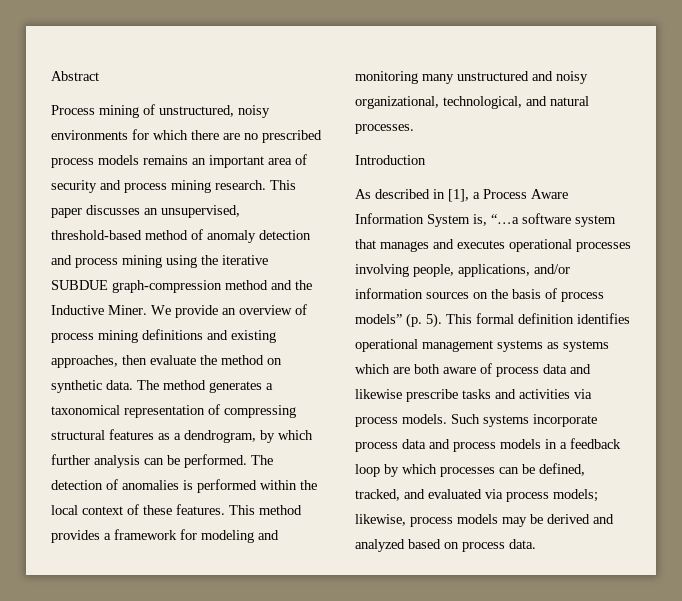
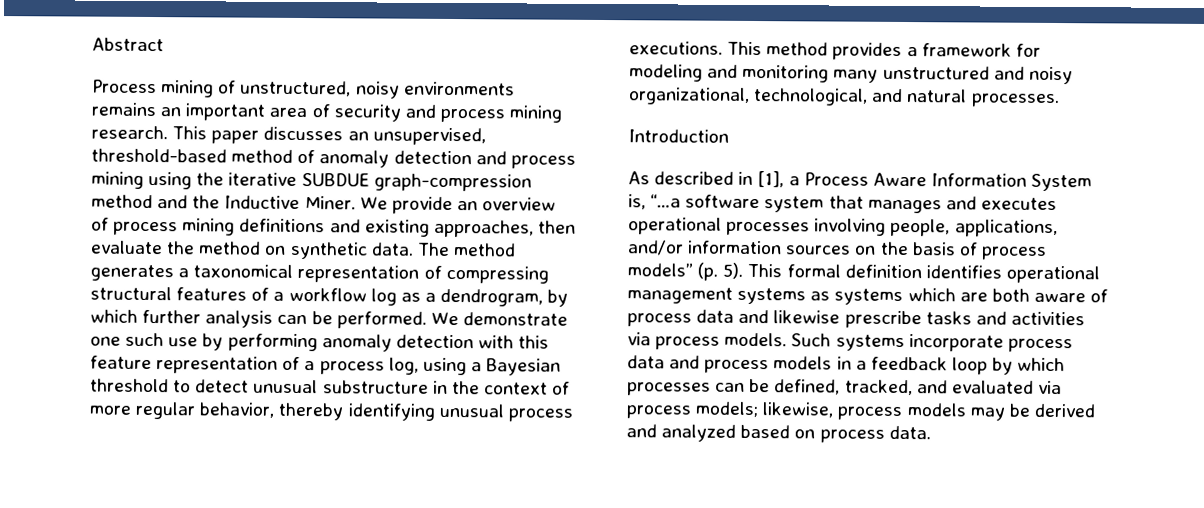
[132,129,322,143] [51,155,139,168] for which there are no prescribed process models -> (515, 88) none
(154, 434) none -> [251,287,397,306] of a workflow log
[251,455,273,465] [51,479,317,493] [51,504,225,515] The detection of anomalies is performed within the local context of these features. -> [430,311,568,326] [90,332,550,352] [90,355,562,376] [90,378,571,395] [89,401,573,422] [629,41,723,55] We demonstrate one such use by performing anomaly detection with this feature representation of a process log, using a Bayesian threshold to detect unusual substructure in the context of more regular behavior, thereby identifying unusual process executions.

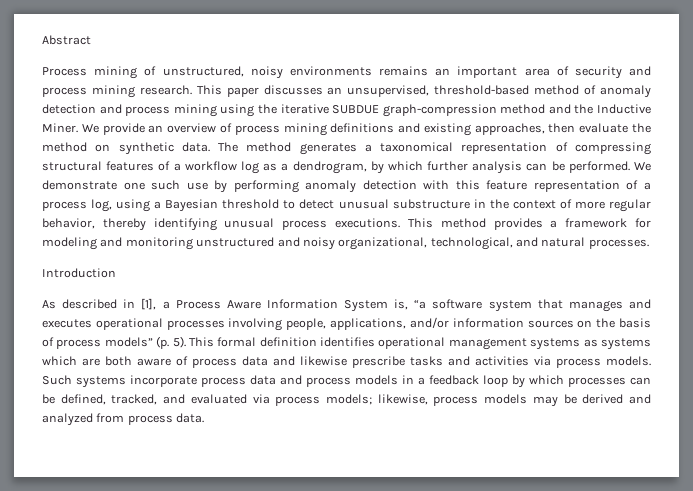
[833,69,879,83] many -> (193, 243) none
[650,194,682,208] “…a -> [414,300,427,309] “a
[740,424,816,439] based on -> [96,413,125,423] from

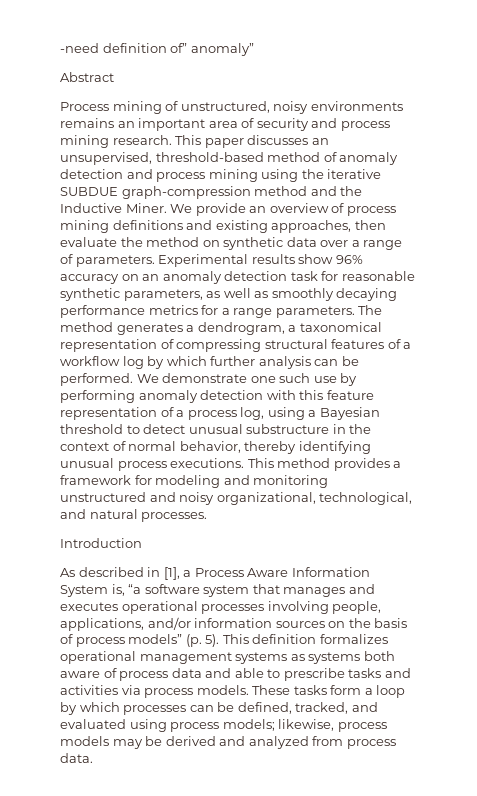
(42, 40) none -> [60,43,254,56] -need definition of” anomaly” //
[181,142,210,152] data. -> [286,237,403,250] [60,254,363,267] [60,271,415,284] [60,288,398,301] [60,305,355,318] data over a range of parameters. Experimental results show 96% accuracy on an anomaly detection task for reasonable synthetic parameters, as well as smoothly decaying performance metrics for a range parameters.
(372, 148) none -> [197,322,297,335] dendrogram, a
[263,161,367,174] as a dendrogram, -> (144, 362) none
[574,199,652,212] more regular -> [128,441,177,451] normal
[217,337,376,347] formal definition identifies -> [252,634,388,644] definition formalizes
[42,356,100,366] which are -> (361, 658) none
[300,356,347,366] likewise -> [234,668,281,678] able to
[42,375,479,388] Such systems incorporate process data and process models in a feedback -> [252,685,373,695] These tasks form a
[252,394,270,404] via -> [129,719,167,732] using

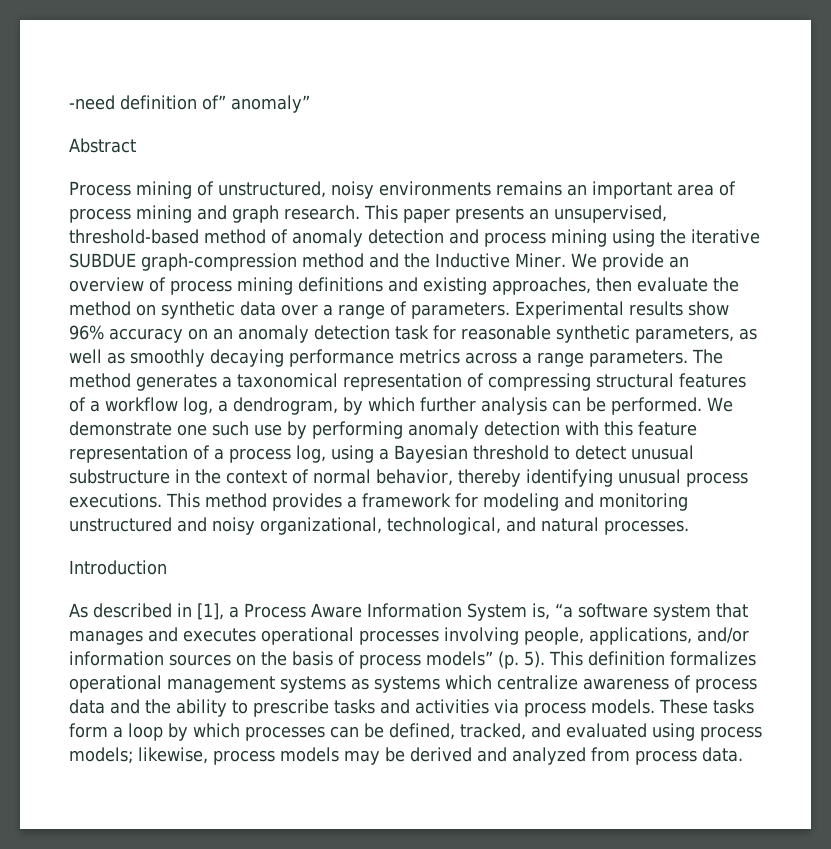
[256,118,390,131] [60,135,109,148] security and process mining -> [69,205,279,223] process mining and graph
[247,135,309,145] discusses -> [455,206,524,223] presents
[201,305,219,315] for -> [465,352,517,364] across
[197,322,297,335] dendrogram, a -> (232, 382) none
[122,356,144,369] log -> [183,397,338,415] log, a dendrogram,
[363,651,395,661] [60,671,100,678] both aware -> [445,675,669,690] which centralize awareness
[234,668,264,678] able -> [145,699,227,717] the ability

